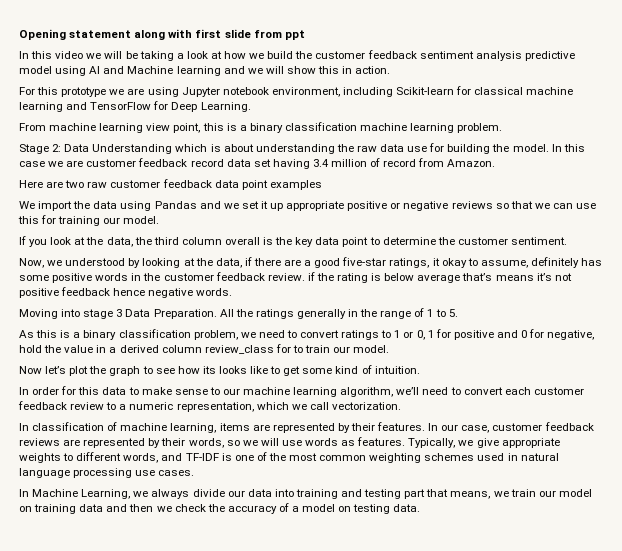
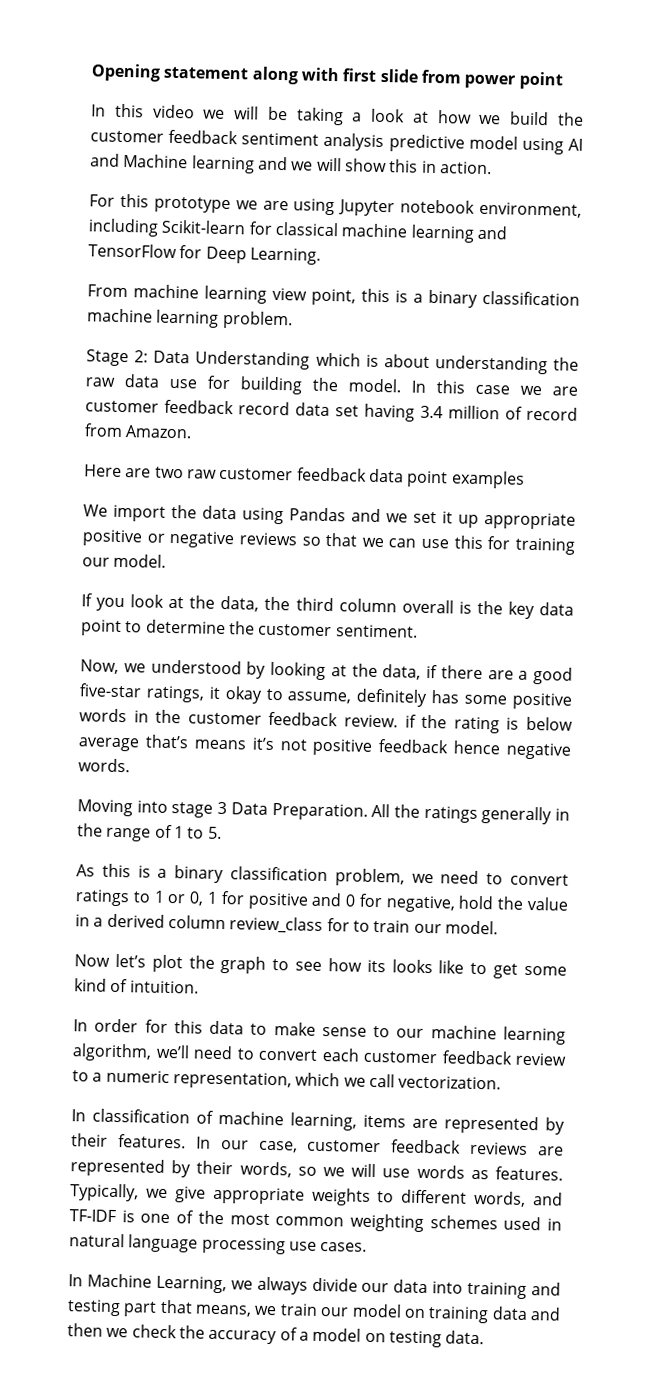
[284,30,305,40] ppt -> [464,71,563,90] power point

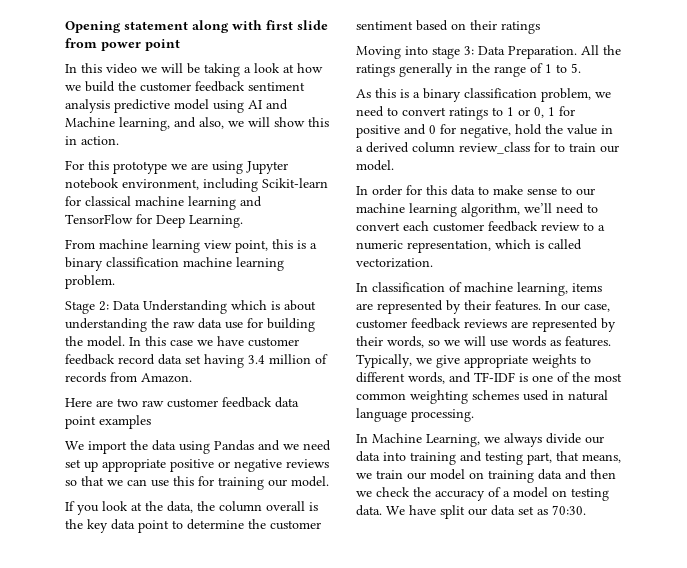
[190,155,288,174] learning and -> [119,117,224,131] learning, and also,
[552,386,578,396] are -> [217,336,244,346] have
[526,406,578,421] record -> [65,372,106,383] records
[413,511,453,524] set it -> [303,440,331,451] [65,459,81,468] need set
[295,597,334,612] third -> (215, 506) none
[335,624,418,638] [80,659,573,685] [79,683,573,710] [79,708,574,734] [78,734,571,760] [78,758,130,773] sentiment. // Now, we understood by looking at the data, if there are a good five-star ratings, it okay to assume, definitely has some positive words in the customer feedback review. if the rating is below average that’s means it’s not positive feedback hence negative words. -> [356,20,540,34] sentiment based on their ratings
[217,801,228,815] 3 -> [464,46,474,55] 3:
[74,953,568,979] [74,978,199,994] // Now let’s plot the graph to see how its looks like to get some kind of intuition. -> (394, 165) none
[343,1073,395,1088] we call -> [535,239,582,250] is called
[201,1236,368,1255] processing use cases. -> [411,409,474,422] processing.
[123,1301,158,1317] part -> [527,452,552,465] part,
(485, 1337) none -> [386,505,586,519] We have split our data set as 70:30.

